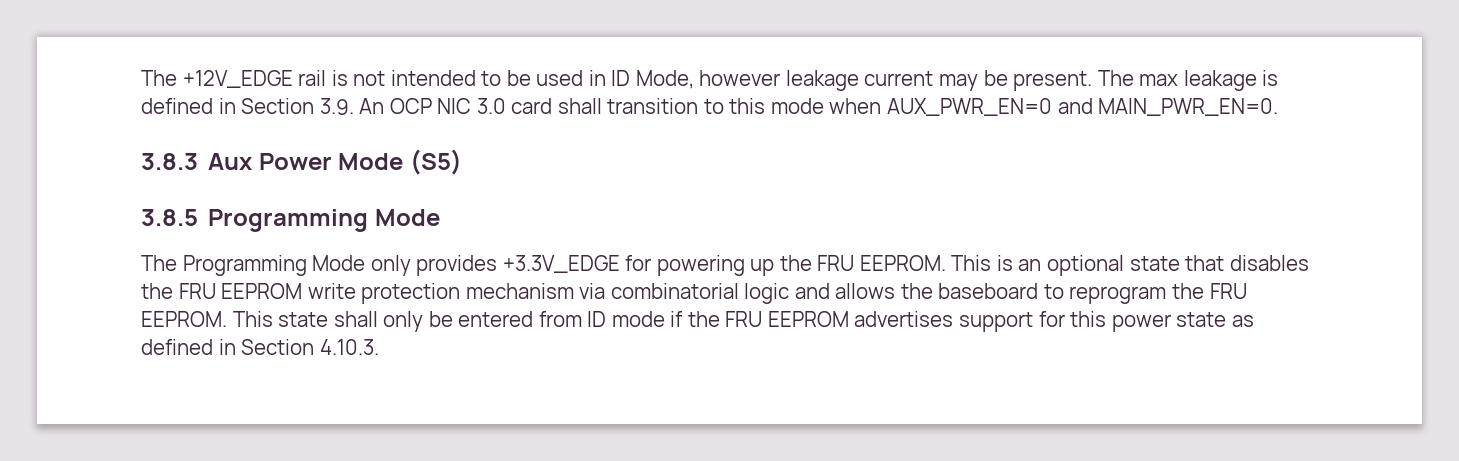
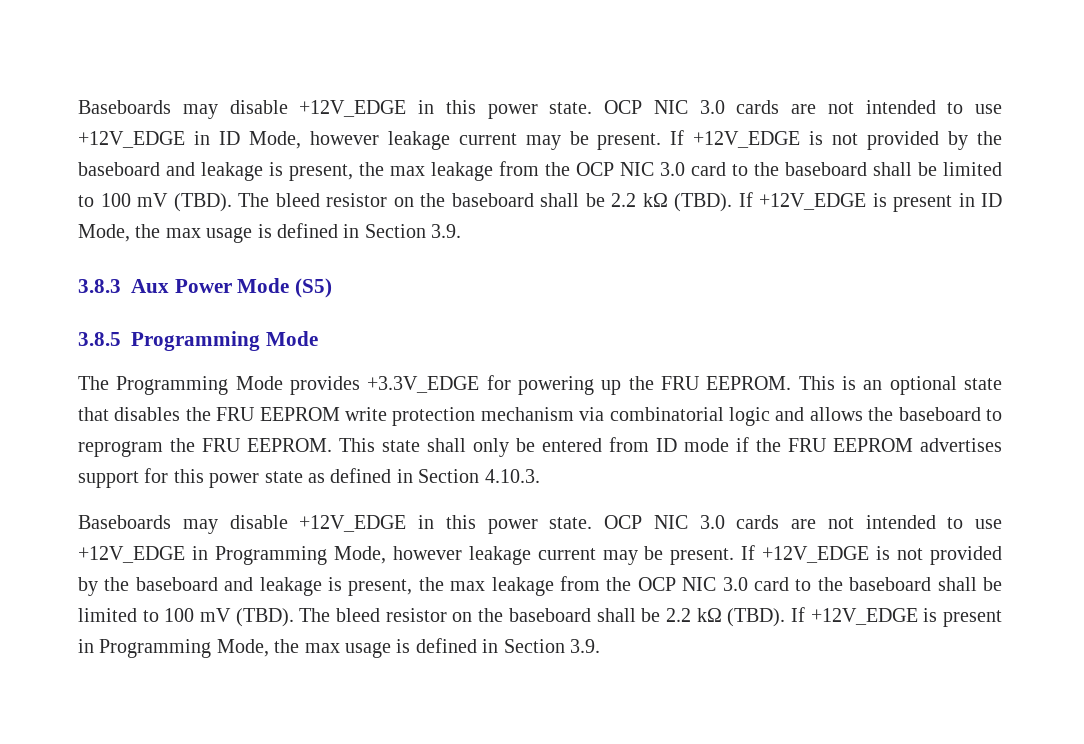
[141,70,584,88] The +12V_EDGE rail is not intended to be used -> [78,100,1002,119] [78,131,185,148] Baseboards may disable +12V_EDGE in this power state. OCP NIC 3.0 cards are not intended to use +12V_EDGE
[1097,70,1279,91] [141,98,1279,116] The max leakage is defined in Section 3.9. An OCP NIC 3.0 card shall transition to this mode when AUX_PWR_EN=0 and MAIN_PWR_EN=0. -> [670,130,1002,150] [78,161,1002,181] [78,192,1002,212] [78,223,462,243] If +12V_EDGE is not provided by the baseboard and leakage is present, the max leakage from the OCP NIC 3.0 card to the baseboard shall be limited to 100 mV (TBD). The bleed resistor on the baseboard shall be 2.2 kΩ (TBD). If +12V_EDGE is present in ID Mode, the max usage is defined in Section 3.9.
[370,255,411,276] only -> (283, 383) none
(379, 347) none -> [78,515,1002,534] [78,545,1003,565] [78,576,1002,596] [78,607,1003,627] [78,638,600,658] // Baseboards may disable +12V_EDGE in this power state. OCP NIC 3.0 cards are not intended to use +12V_EDGE in Programming Mode, however leakage current may be present. If +12V_EDGE is not provided by the baseboard and leakage is present, the max leakage from the OCP NIC 3.0 card to the baseboard shall be limited to 100 mV (TBD). The bleed resistor on the baseboard shall be 2.2 kΩ (TBD). If +12V_EDGE is present in Programming Mode, the max usage is defined in Section 3.9.

